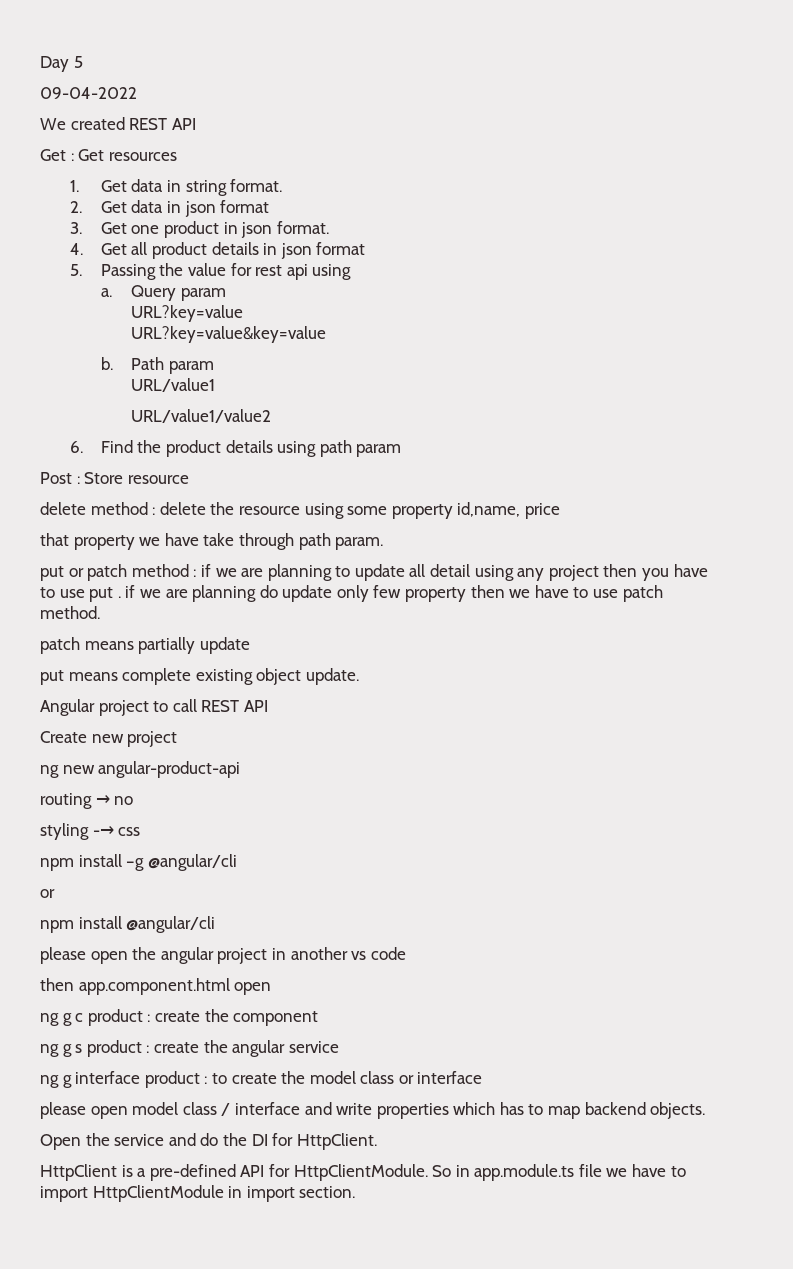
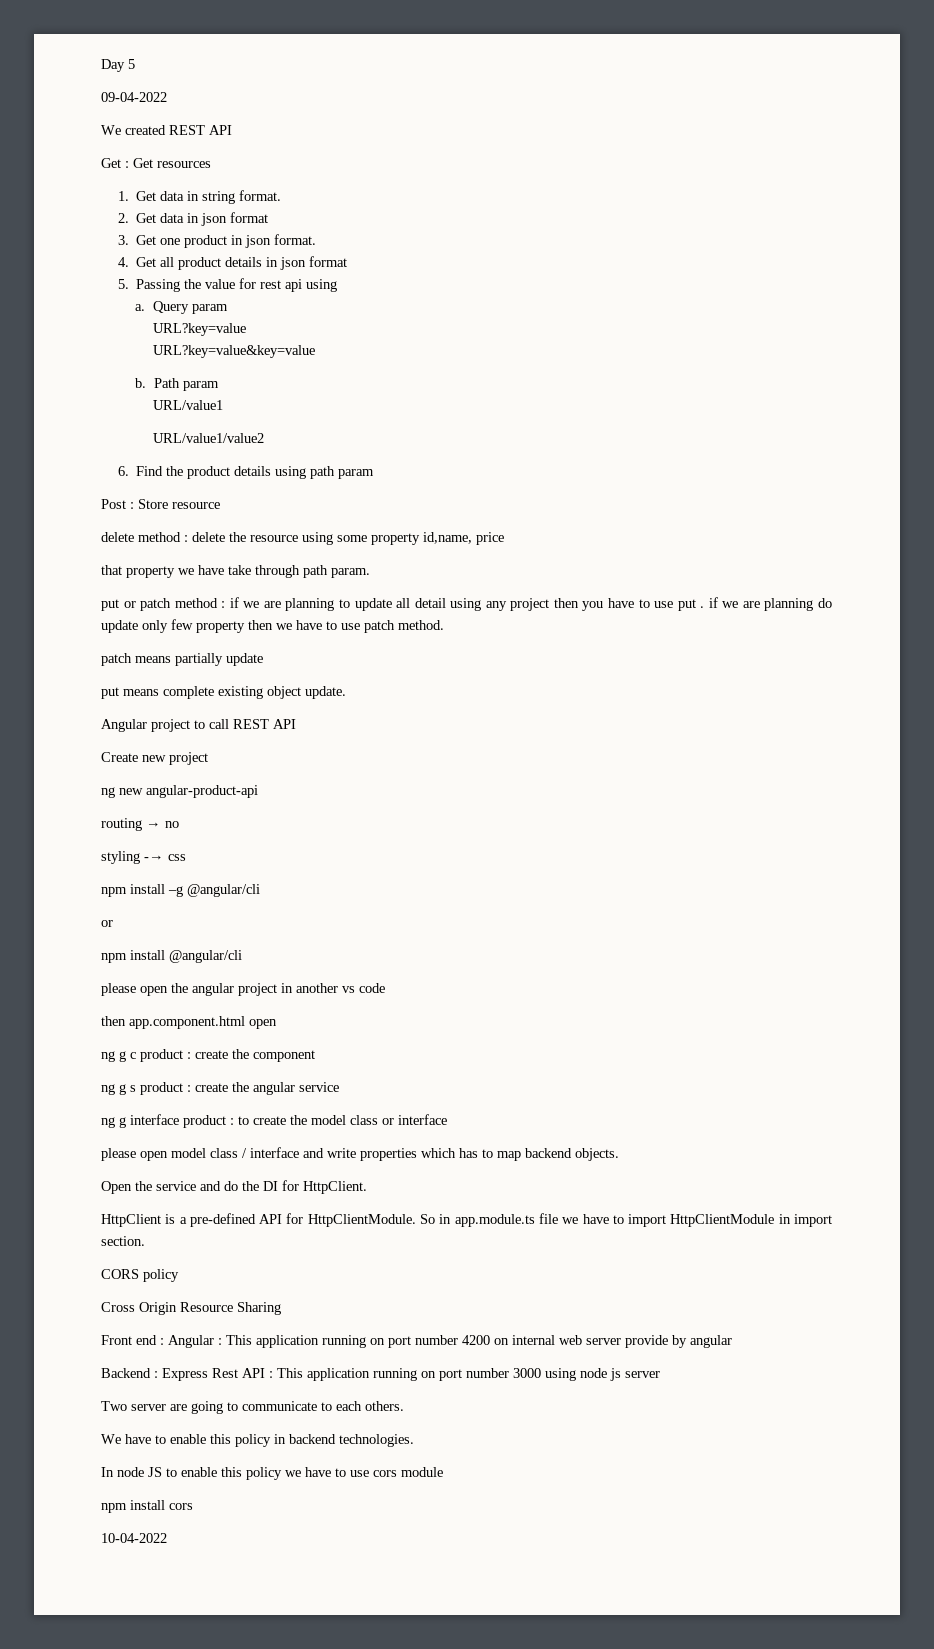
(356, 1192) none -> [101,1269,179,1282] [101,1302,281,1315] [101,1335,732,1348] [101,1368,660,1381] [101,1401,404,1414] [101,1434,414,1447] [101,1467,443,1480] [101,1500,193,1513] [101,1533,167,1543] // CORS policy // Cross Origin Resource Sharing // Front end : Angular : This application running on port number 4200 on internal web server provide by angular // Backend : Express Rest API : This application running on port number 3000 using node js server // Two server are going to communicate to each others. // We have to enable this policy in backend technologies. // In node JS to enable this policy we have to use cors module // npm install cors // 10-04-2022

